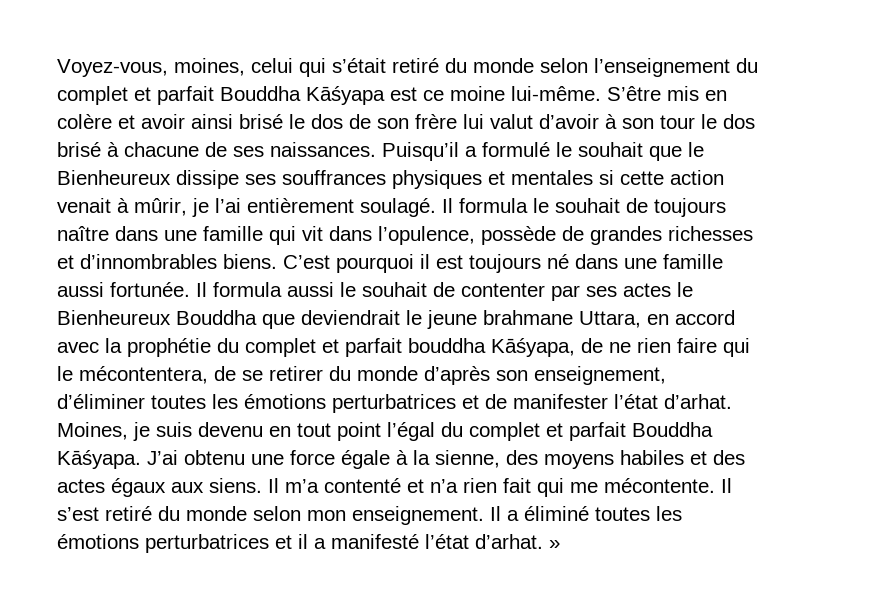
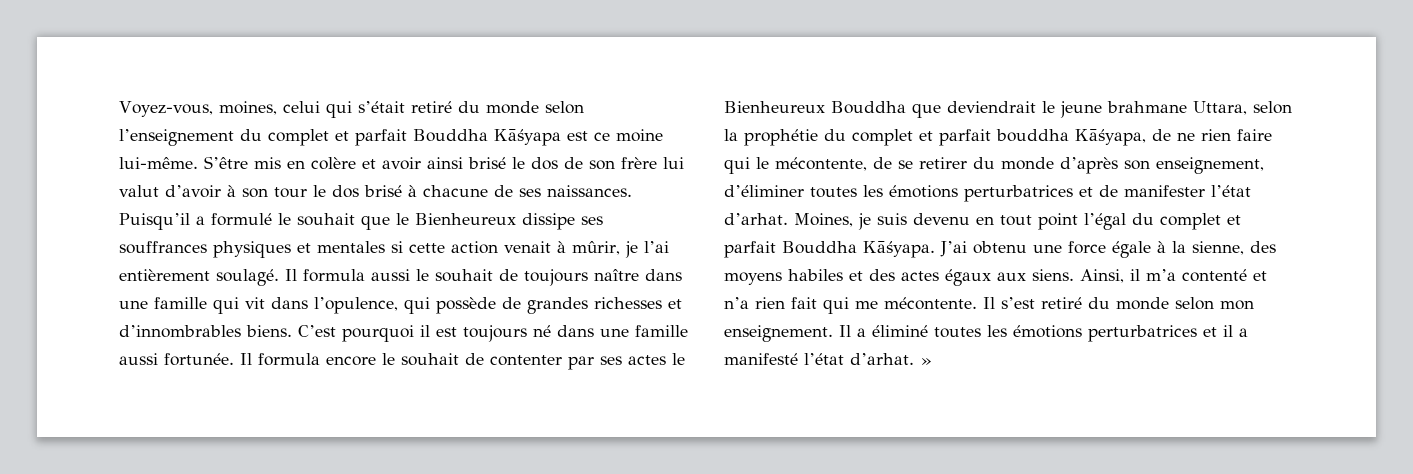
(528, 205) none -> [371,269,410,281] aussi
(475, 235) none -> [404,297,430,314] qui
[287,282,334,297] aussi -> [326,356,376,366] encore
[647,310,735,325] [57,342,99,353] en accord avec -> [1253,101,1292,114] selon
[79,366,208,384] mécontentera, -> [775,157,867,171] mécontente,
[268,478,279,493] Il -> [1080,269,1140,283] Ainsi, il

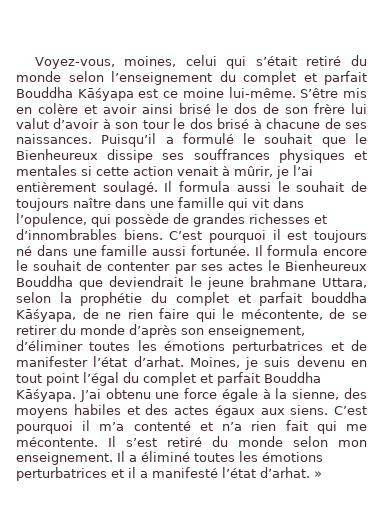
[1080,269,1124,283] Ainsi, -> [334,406,367,415] [16,421,73,434] C’est pourquoi

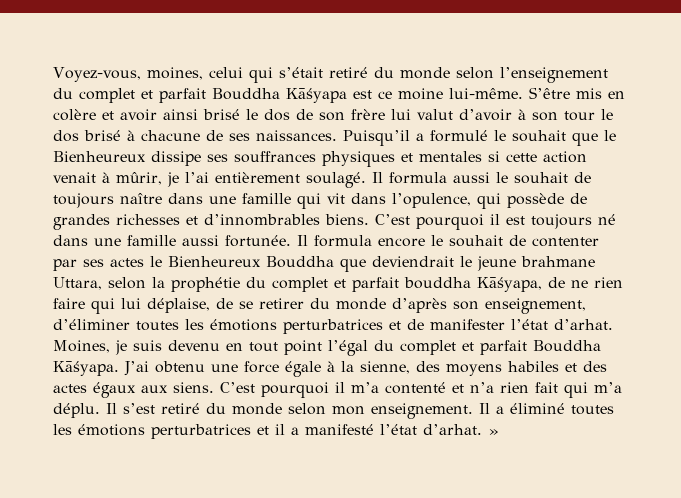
[222,308,323,320] le mécontente, -> [121,298,210,313] lui déplaise,
[346,424,368,431] [16,437,98,447] me mécontente. -> [594,382,622,393] [53,403,100,418] m’a déplu.

